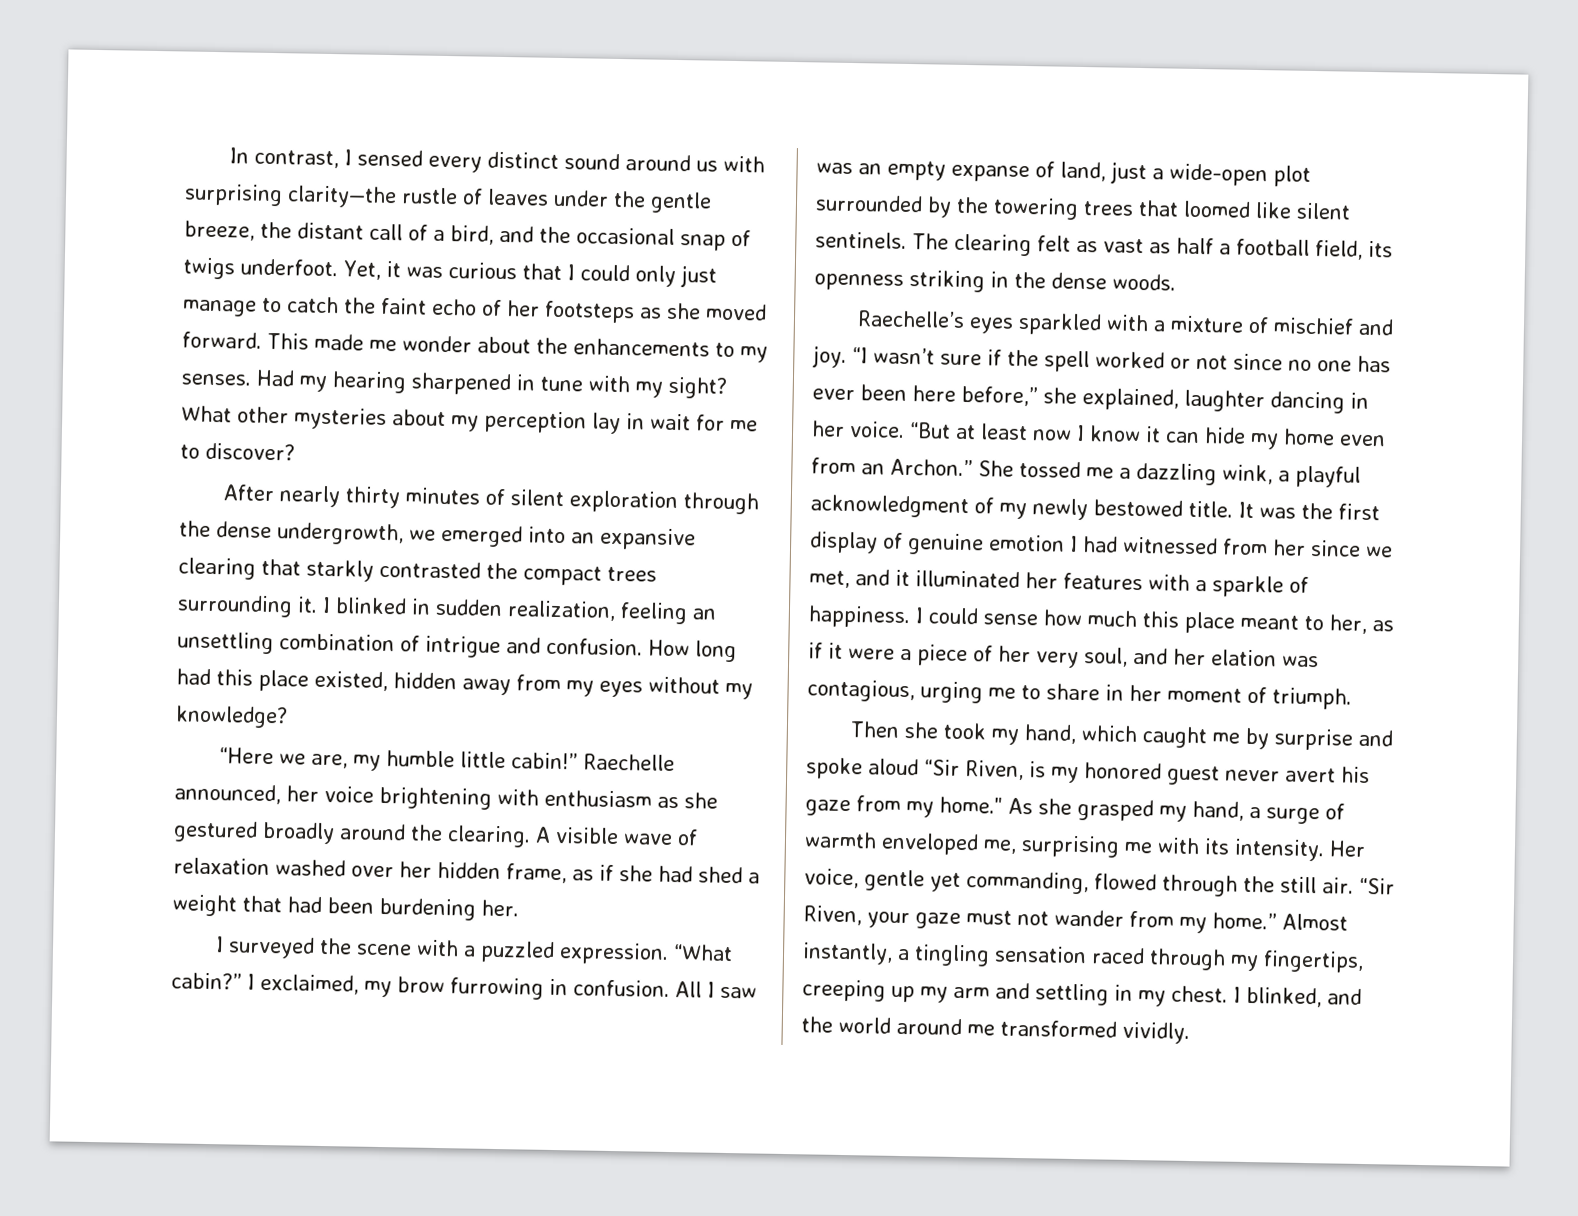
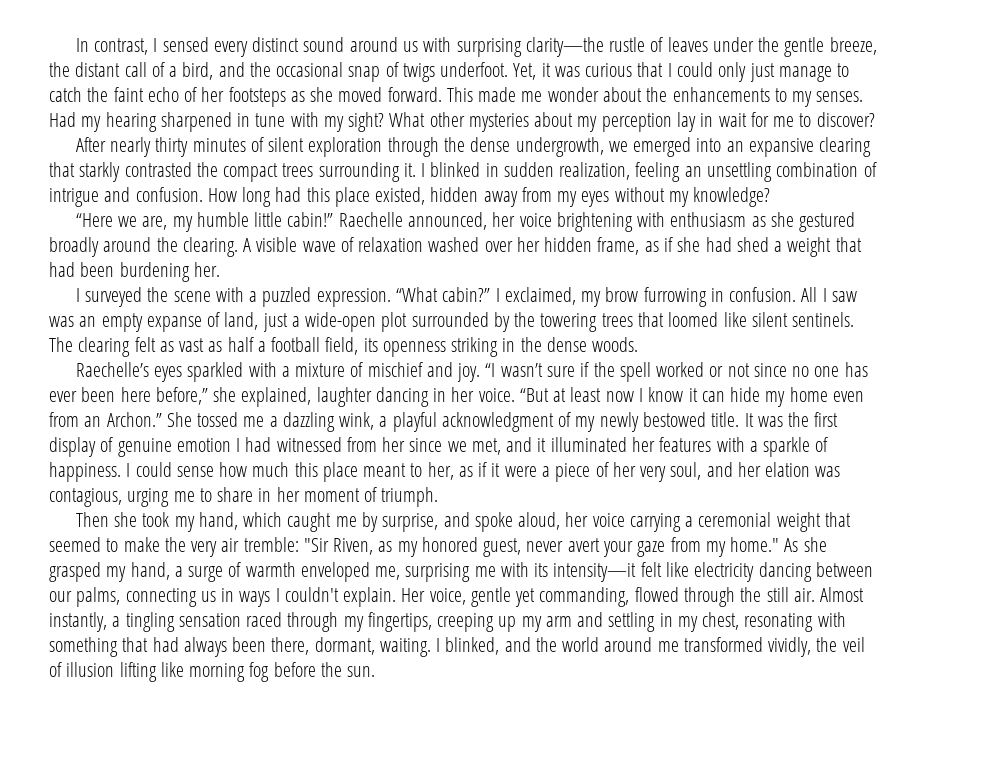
[1274,728,1354,751] surprise -> [382,513,439,532] surprise,
[868,758,1046,781] aloud “Sir Riven, is -> [518,512,851,532] [49,537,393,557] aloud, her voice carrying a ceremonial weight that seemed to make the very air tremble: "Sir Riven, as
[1167,765,1220,786] guest -> [483,538,522,557] guest,
[1341,766,1370,784] his -> [602,541,633,557] your
[1234,838,1325,862] intensity. -> [553,562,873,582] [49,587,397,607] intensity—it felt like electricity dancing between our palms, connecting us in ways I couldn't explain.
[1358,877,1395,895] [803,905,1277,934] “Sir Riven, your gaze must not wander from my home.” -> (815, 595) none
[1171,985,1228,1003] chest. -> [702,612,846,632] [49,637,431,657] chest, resonating with something that had always been there, dormant, waiting.
[1122,1021,1190,1044] vividly. -> [768,637,865,657] [49,662,376,682] vividly, the veil of illusion lifting like morning fog before the sun.

